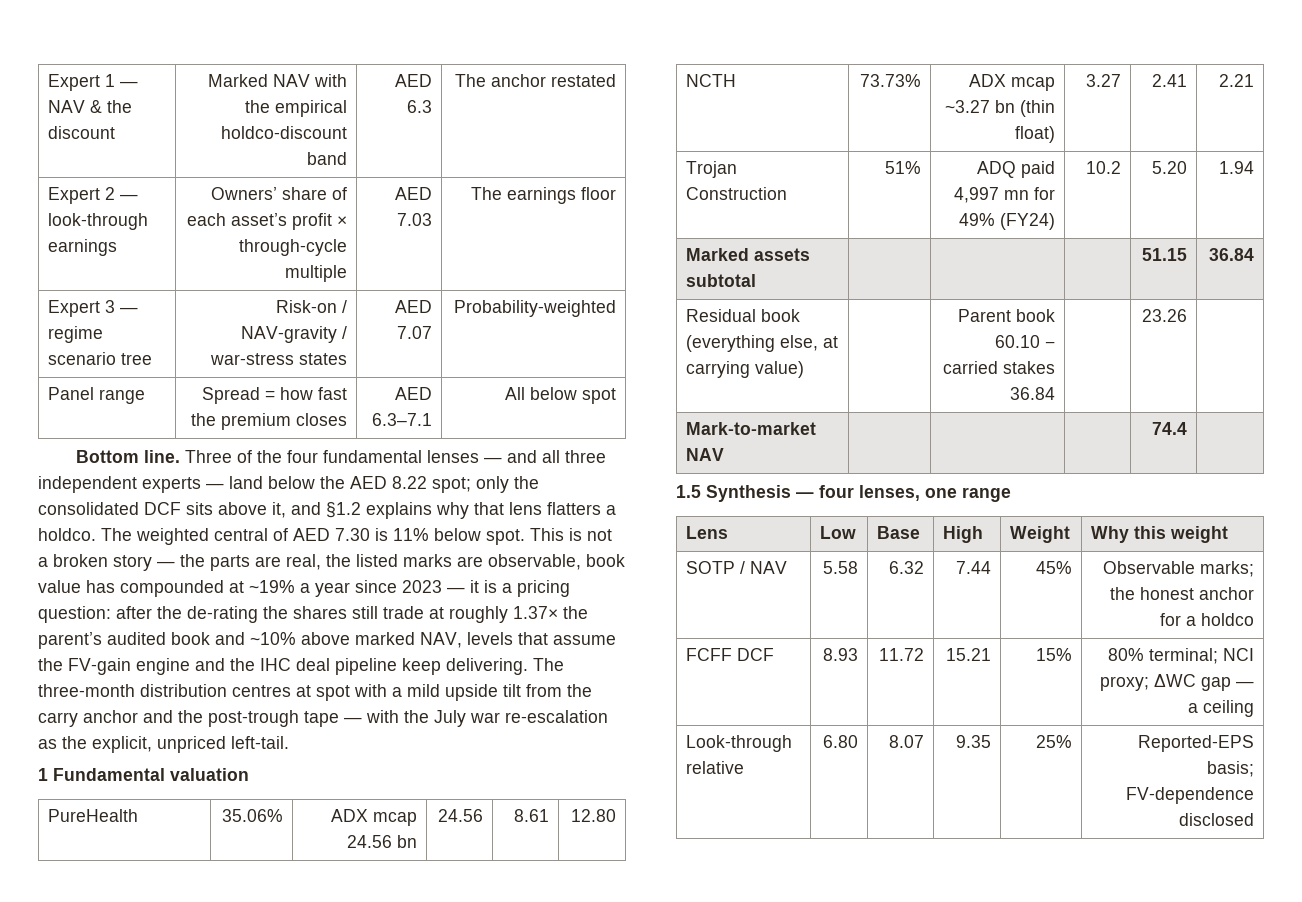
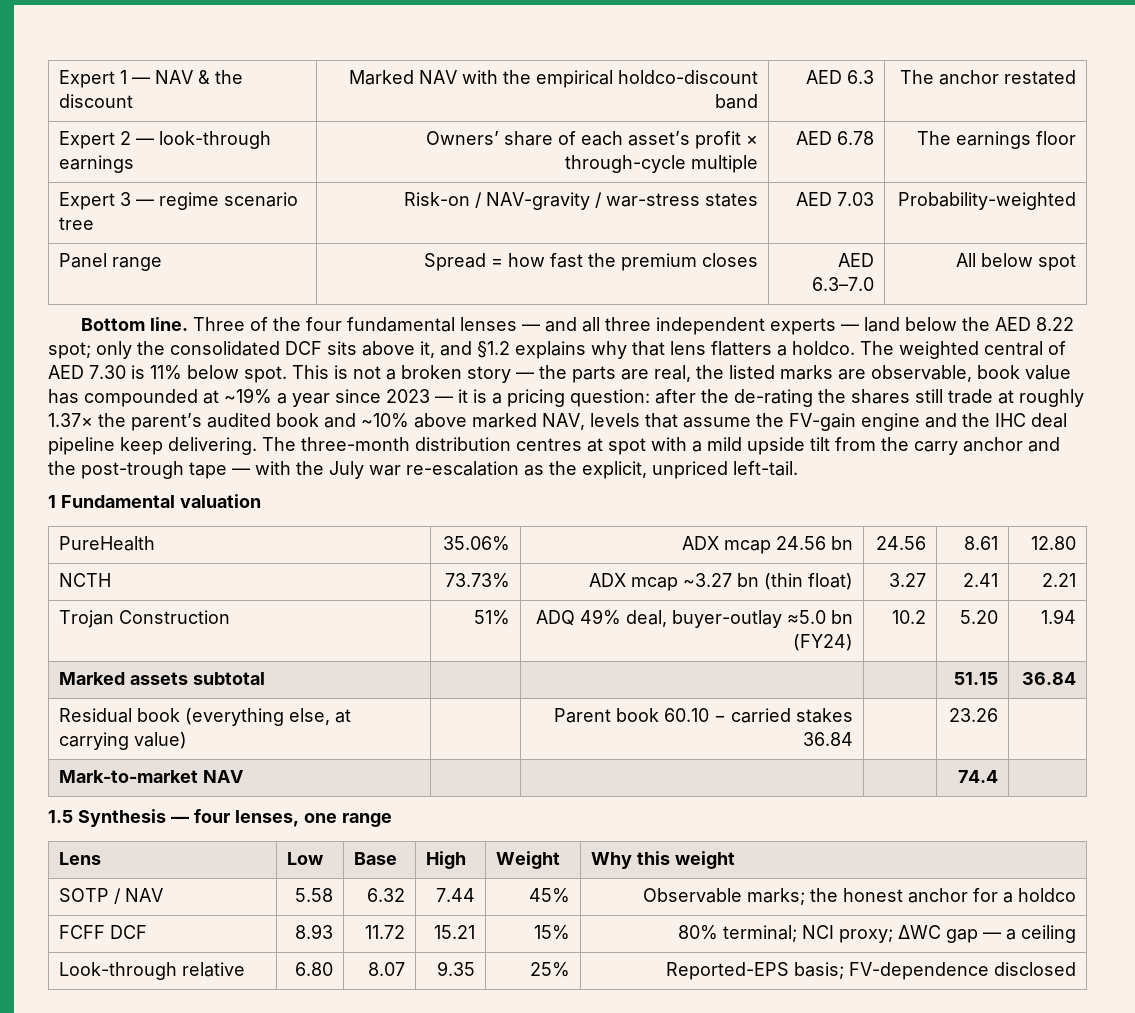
[396,213,432,226] 7.03 -> [836,131,874,145] 6.78
[396,326,432,339] 7.07 -> [836,192,874,206] 7.03
[371,413,432,426] 6.3–7.1 -> [811,277,874,291] 6.3–7.0
[1020,161,1055,178] [953,187,1055,203] [958,213,995,226] paid 4,997 mn for 49% -> [579,609,853,628] 49% deal, buyer-outlay ≈5.0 bn

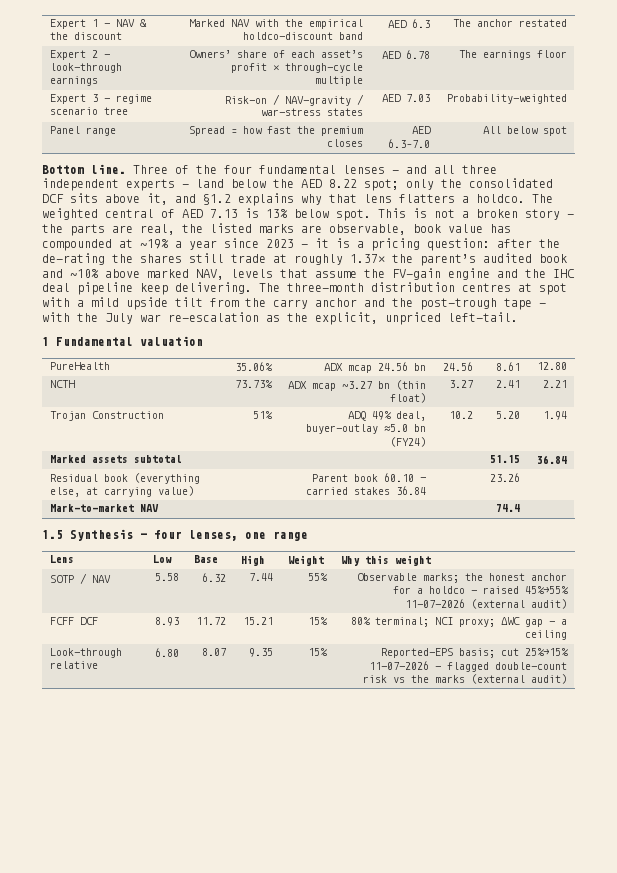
[89,365,182,380] 7.30 is 11% -> [210,208,288,218] 7.13 is 13%
[528,888,570,903] 45% -> [308,573,329,581] 55%
(1076, 895) none -> [471,586,570,594] [405,599,568,609] — raised 45%→55% 11-07-2026 (external audit)
[529,962,570,977] 25% -> [308,648,329,656] 15%
[848,962,1076,980] FV-dependence disclosed -> [501,648,570,656] [369,661,568,672] [363,674,568,684] cut 25%→15% 11-07-2026 — flagged double-count risk vs the marks (external audit)

